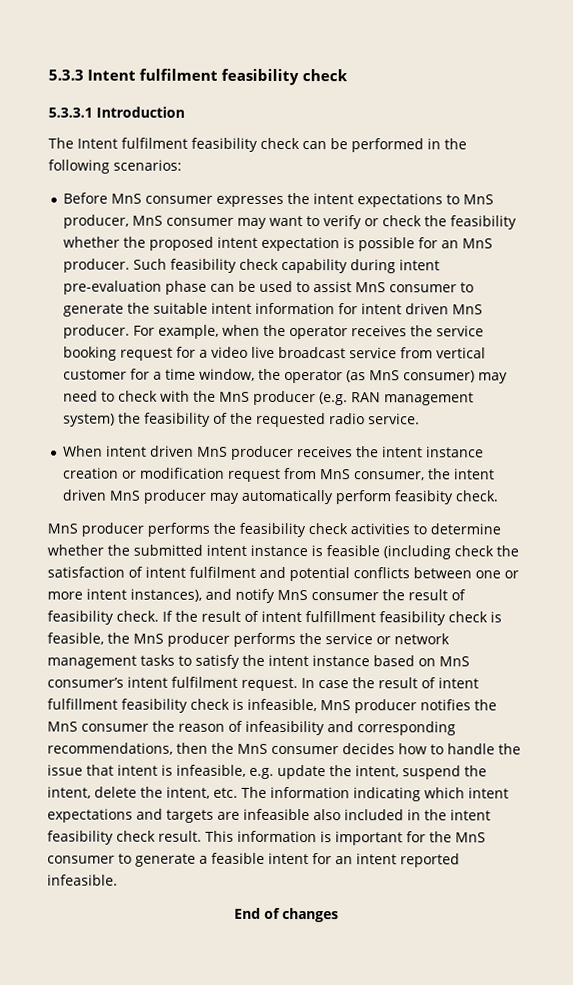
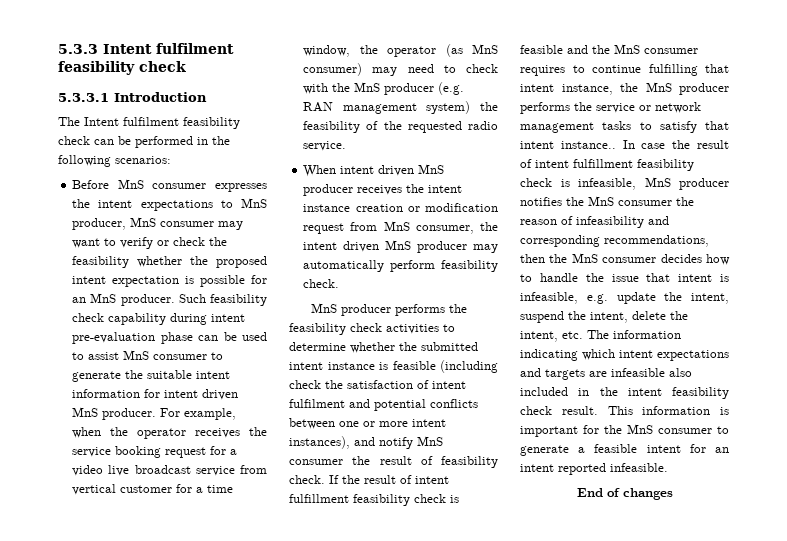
[394,490,455,505] feasibity -> [441,260,498,272] feasibility
[47,632,104,645] feasible, -> [520,44,698,54] [520,64,729,76] [520,84,613,95] feasible and the MnS consumer requires to continue fulfilling that intent instance,
[242,654,470,667] [47,676,298,692] the intent instance based on MnS consumer’s intent fulfilment request. -> [705,121,729,130] [520,141,616,149] that intent instance..

